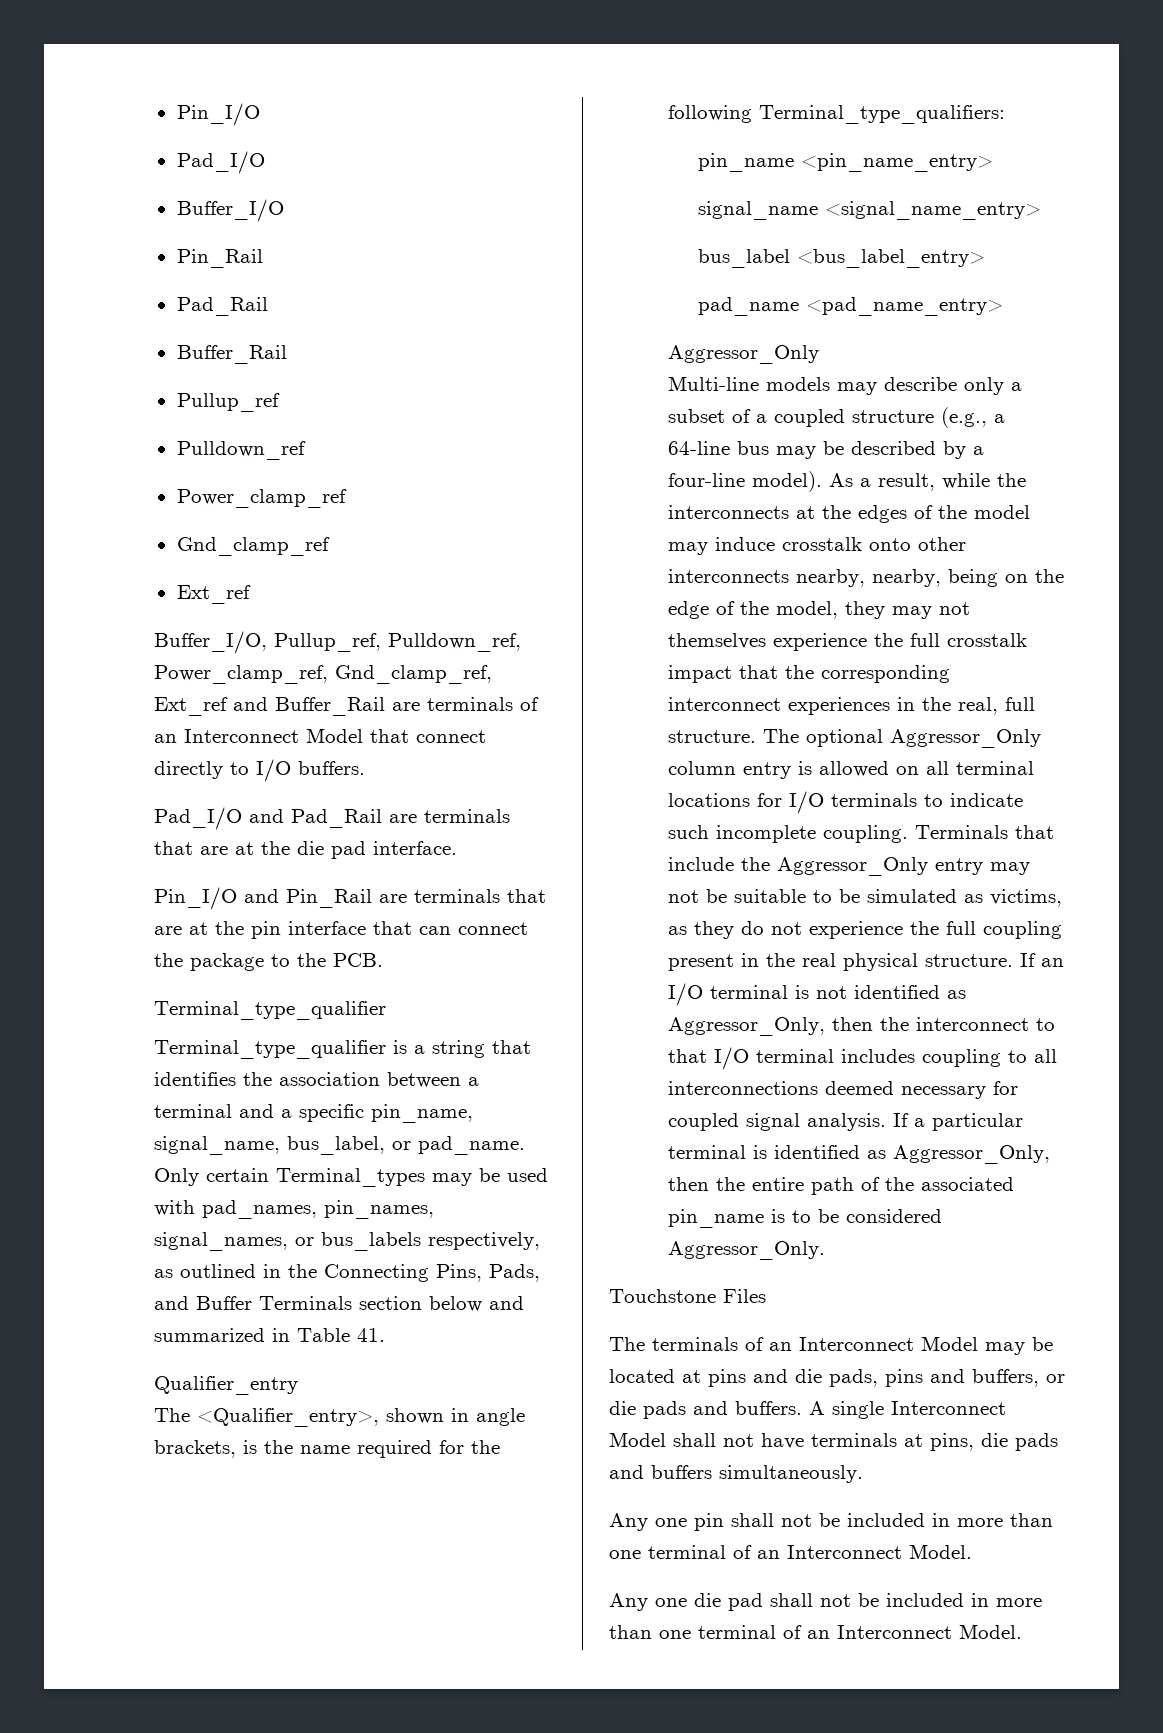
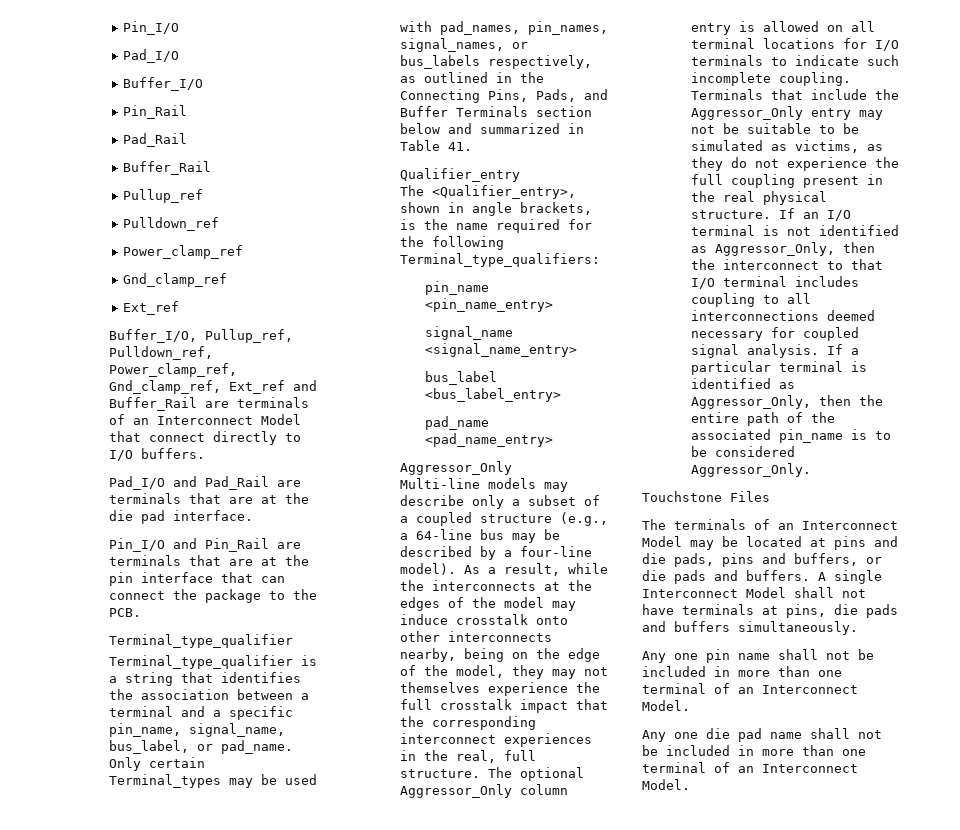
[872,569,942,587] nearby, -> (457, 655) none
(724, 1522) none -> [738,653,770,660] name
(763, 1602) none -> [770,732,802,739] name

